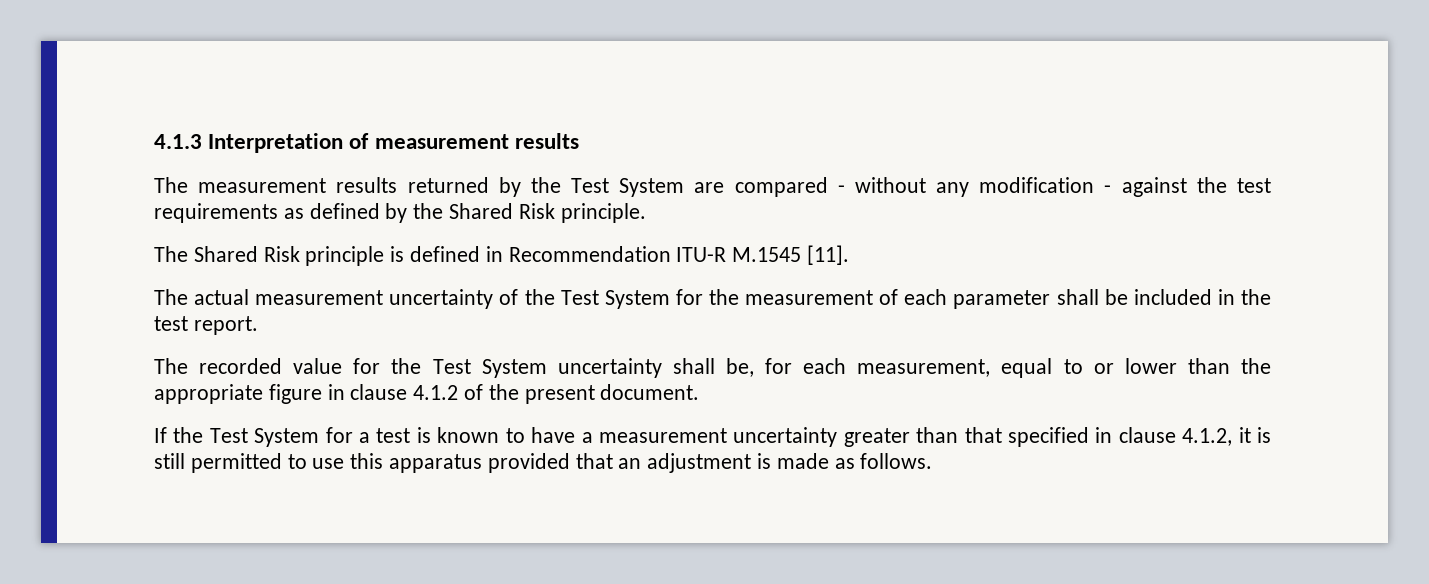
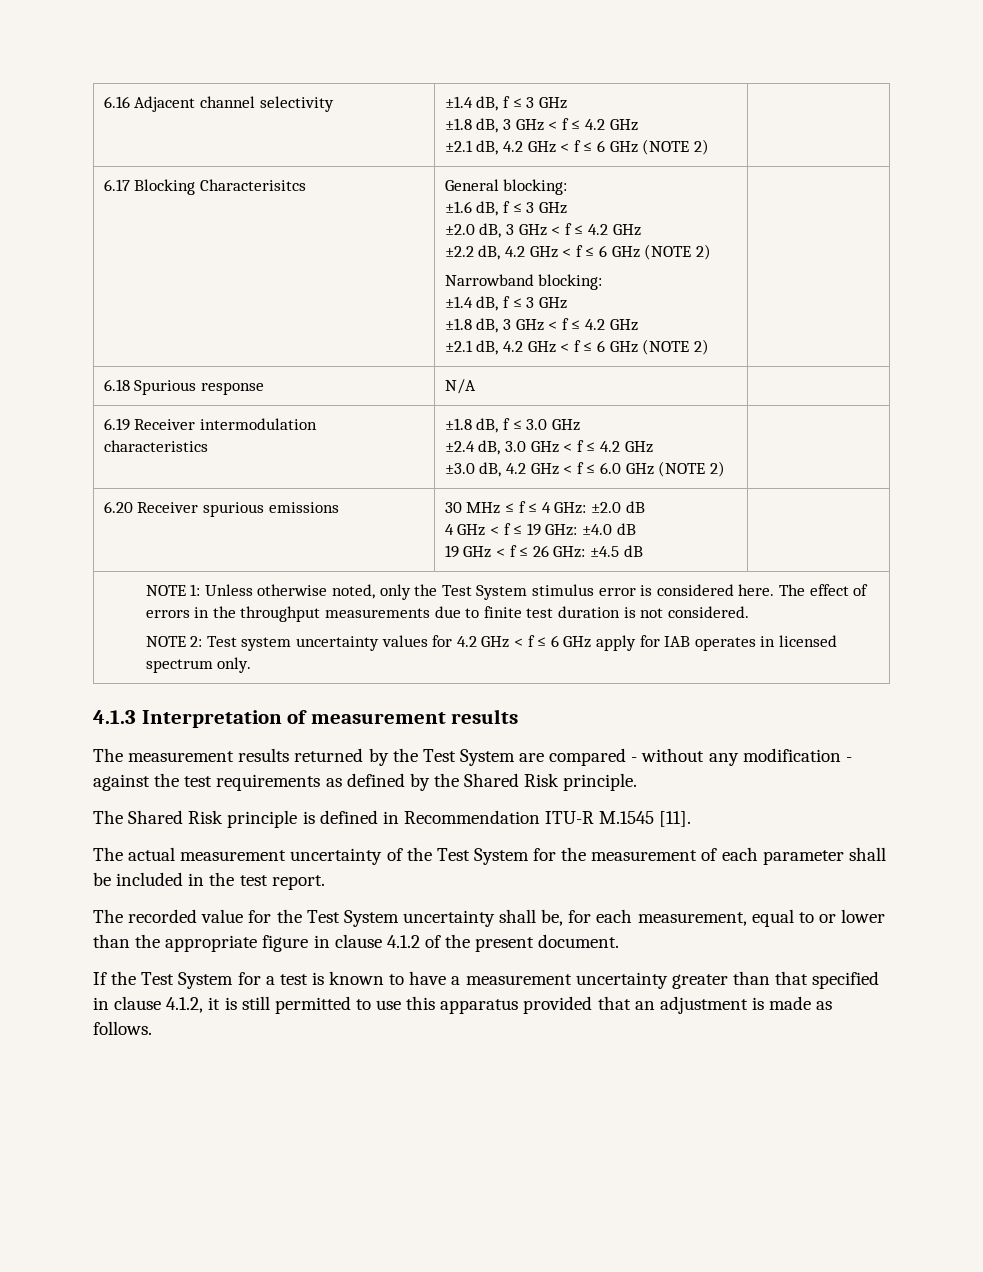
(154, 141) none -> [103,96,334,112] [444,96,567,111] [444,118,638,133] [444,139,709,155] [103,179,307,195] [444,179,568,195] [444,201,567,216] [444,223,641,238] [444,244,711,260] [444,274,603,290] [444,296,567,311] [444,318,638,333] [444,339,709,355] [103,379,265,395] [444,379,476,394] [103,418,318,431] [103,440,208,452] [444,418,580,433] [444,440,653,455] [444,461,725,477] [103,501,339,517] [444,501,645,514] [444,523,636,536] [444,545,643,558] [145,584,869,600] [145,606,749,622] [145,635,837,651] [145,657,252,673] 6.16 Adjacent channel selectivity | ±1.4 dB, f ≤ 3 GHz // ±1.8 dB, 3 GHz < f ≤ 4.2 GHz // ±2.1 dB, 4.2 GHz < f ≤ 6 GHz (NOTE 2) | // 6.17 Blocking Characterisitcs | General blocking: // ±1.6 dB, f ≤ 3 GHz // ±2.0 dB, 3 GHz < f ≤ 4.2 GHz // ±2.2 dB, 4.2 GHz < f ≤ 6 GHz (NOTE 2) // Narrowband blocking: // ±1.4 dB, f ≤ 3 GHz // ±1.8 dB, 3 GHz < f ≤ 4.2 GHz // ±2.1 dB, 4.2 GHz < f ≤ 6 GHz (NOTE 2) | // 6.18 Spurious response | N/A | // 6.19 Receiver intermodulation characteristics | ±1.8 dB, f ≤ 3.0 GHz // ±2.4 dB, 3.0 GHz < f ≤ 4.2 GHz // ±3.0 dB, 4.2 GHz < f ≤ 6.0 GHz (NOTE 2) | // 6.20 Receiver spurious emissions | 30 MHz ≤ f ≤ 4 GHz: ±2.0 dB // 4 GHz < f ≤ 19 GHz: ±4.0 dB // 19 GHz < f ≤ 26 GHz: ±4.5 dB | // NOTE 1: Unless otherwise noted, only the Test System stimulus error is considered here. The effect of errors in the throughput measurements due to finite test duration is not considered. // NOTE 2: Test system uncertainty values for 4.2 GHz < f ≤ 6 GHz apply for IAB operates in licensed spectrum only. //

